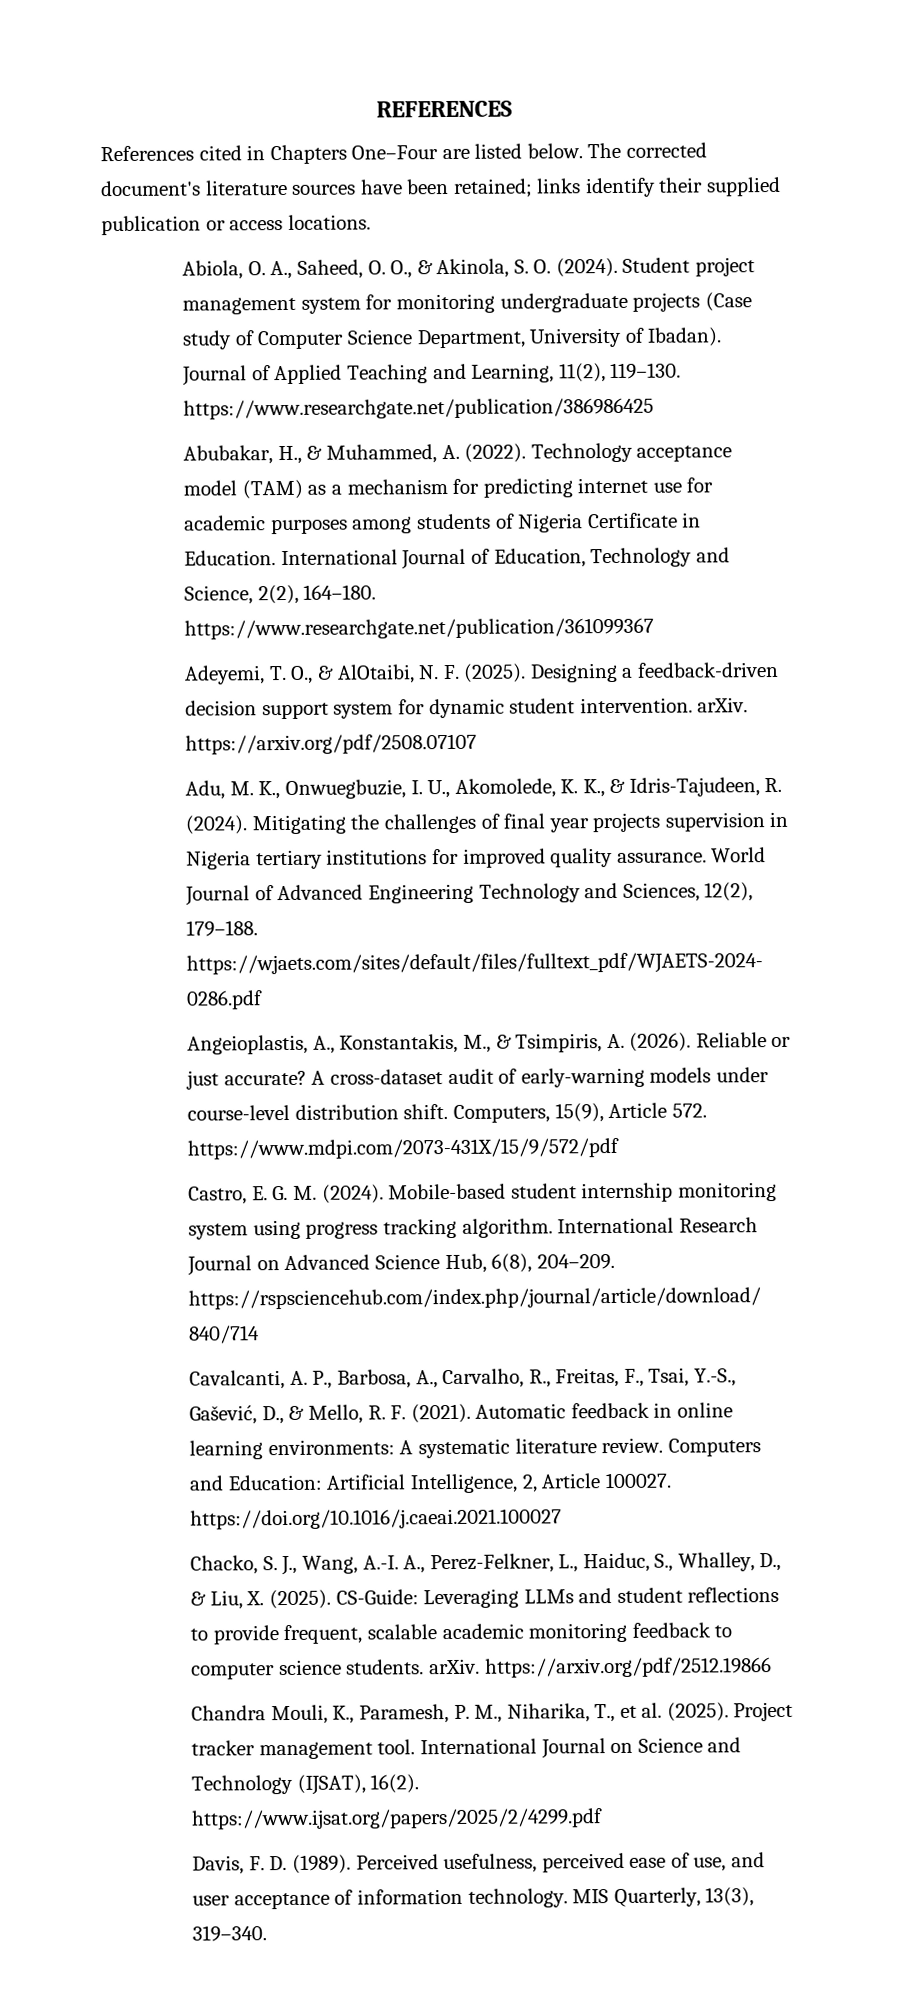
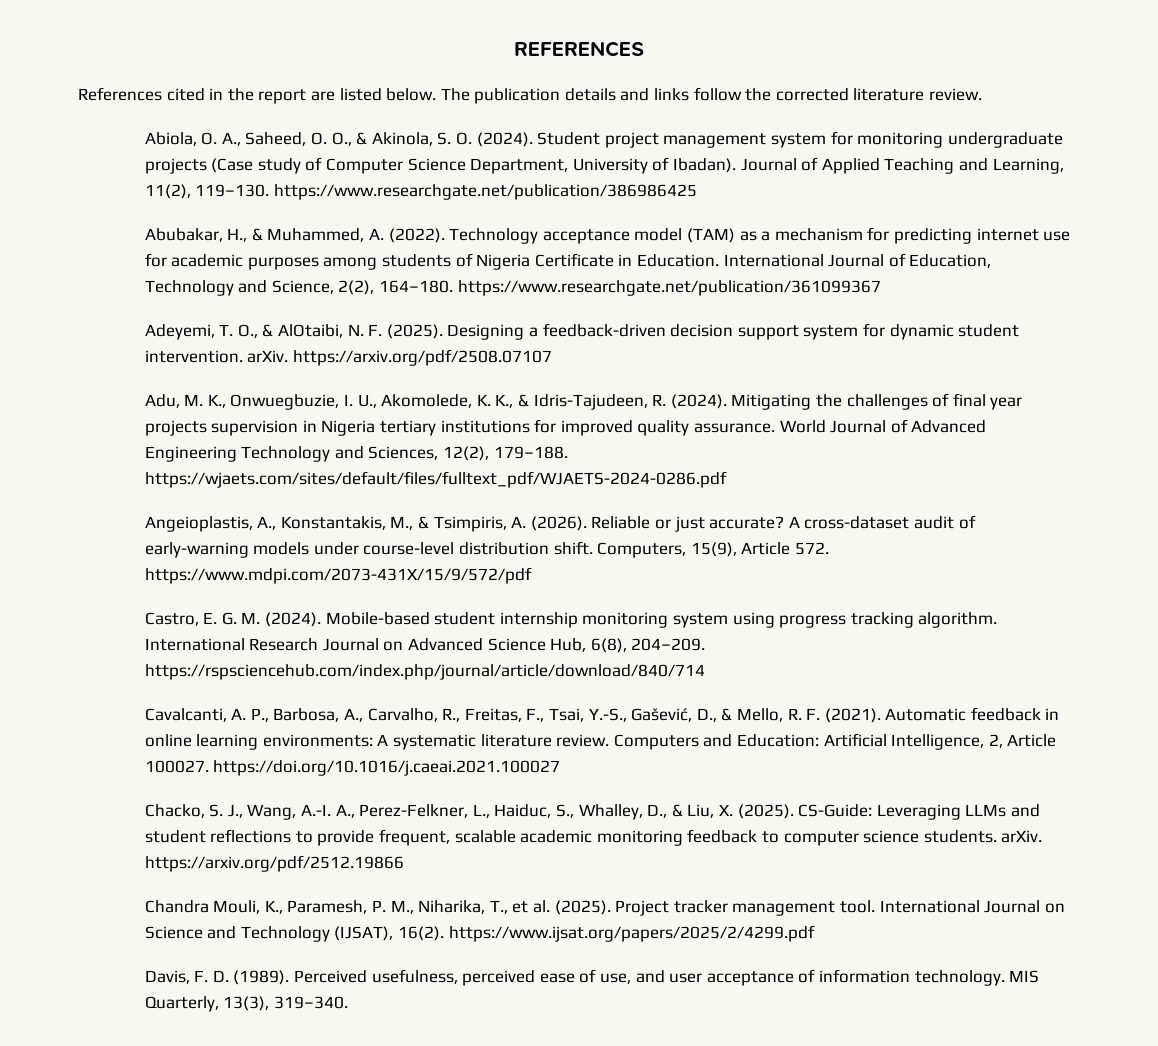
[269,144,439,165] Chapters One–Four -> [227,88,307,104] the report
[625,142,707,158] [100,176,781,198] [101,214,371,236] corrected document's literature sources have been retained; links identify their supplied publication or access locations. -> [474,87,983,104] publication details and links follow the corrected literature review.

